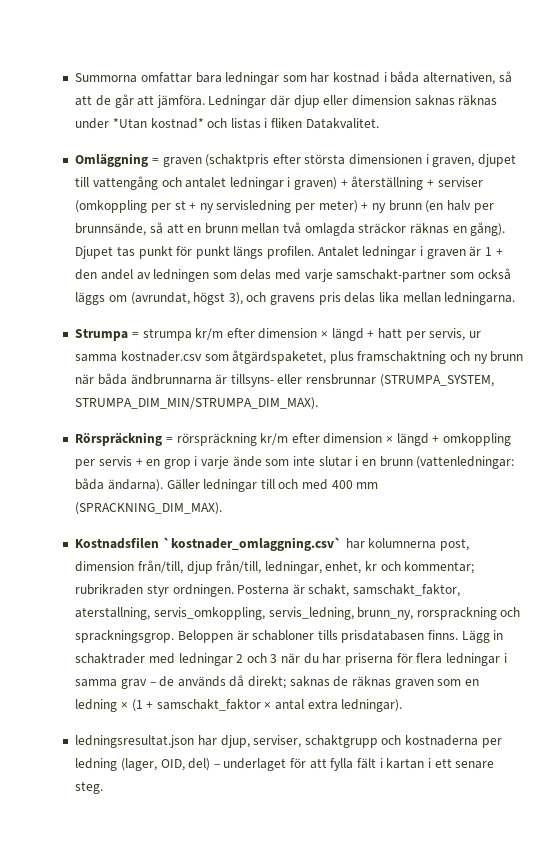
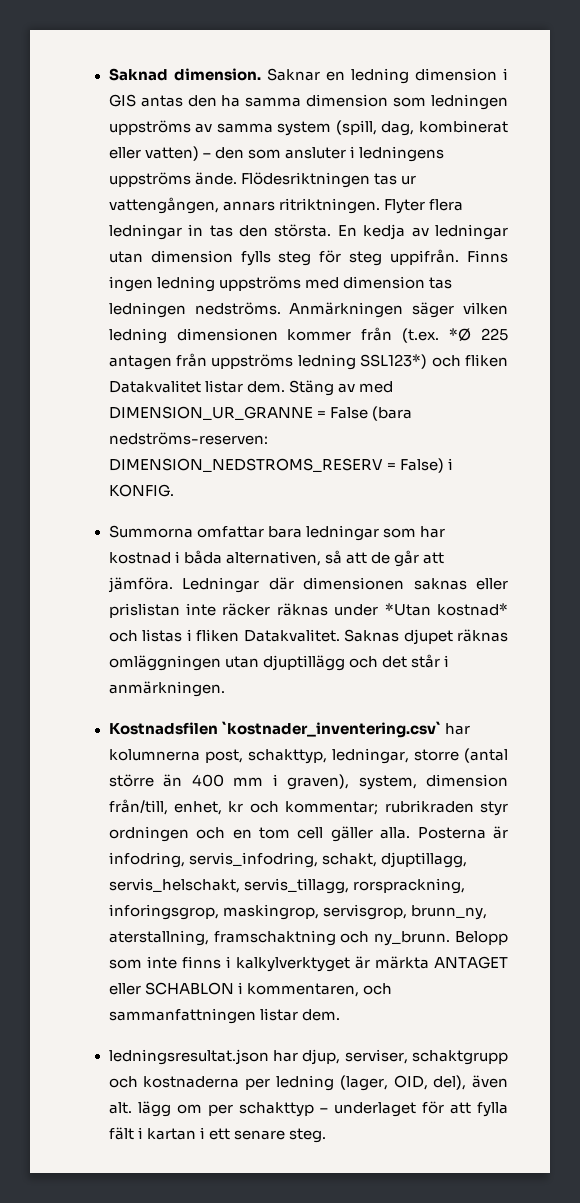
(75, 78) none -> [108,68,508,84] [108,94,508,110] [108,120,508,136] [108,146,445,162] [108,172,416,188] [108,197,463,214] [108,224,508,240] [108,249,508,266] [108,276,452,292] [108,302,509,318] [108,327,509,344] [108,353,509,370] [108,380,393,396] [108,406,412,421] [108,432,268,445] [108,458,453,473] [108,484,174,497] Saknad dimension. Saknar en ledning dimension i GIS antas den ha samma dimension som ledningen uppströms av samma system (spill, dag, kombinerat eller vatten) – den som ansluter i ledningens uppströms ände. Flödesriktningen tas ur vattengången, annars ritriktningen. Flyter flera ledningar in tas den största. En kedja av ledningar utan dimension fylls steg för steg uppifrån. Finns ingen ledning uppströms med dimension tas ledningen nedströms. Anmärkningen säger vilken ledning dimensionen kommer från (t.ex. *Ø 225 antagen från uppströms ledning SSL123*) och fliken Datakvalitet listar dem. Stäng av med DIMENSION_UR_GRANNE = False (bara nedströms-reserven: DIMENSION_NEDSTROMS_RESERV = False) i KONFIG. //
[293,95,455,108] djup eller dimension saknas -> [303,577,508,590] [108,603,271,618] dimensionen saknas eller prislistan inte räcker
[75,153,517,167] [75,176,483,190] [75,200,494,213] [75,222,506,236] [75,246,503,259] [75,268,511,282] [75,292,516,305] [75,328,482,341] [75,350,524,364] [75,373,494,387] [75,397,319,410] [75,432,512,446] [75,456,515,469] [75,478,379,492] [75,502,223,515] // Omläggning = graven (schaktpris efter största dimensionen i graven, djupet till vattengång och antalet ledningar i graven) + återställning + serviser (omkoppling per st + ny servisledning per meter) + ny brunn (en halv per brunnsände, så att en brunn mellan två omlagda sträckor räknas en gång). Djupet tas punkt för punkt längs profilen. Antalet ledningar i graven är 1 + den andel av ledningen som delas med varje samschakt-partner som också läggs om (avrundat, högst 3), och gravens pris delas lika mellan ledningarna. // Strumpa = strumpa kr/m efter dimension × längd + hatt per servis, ur samma kostnader.csv som åtgärdspaketet, plus framschaktning och ny brunn när båda ändbrunnarna är tillsyns- eller rensbrunnar (STRUMPA_SYSTEM, STRUMPA_DIM_MIN/STRUMPA_DIM_MAX). // Rörspräckning = rörspräckning kr/m efter dimension × längd + omkoppling per servis + en grop i varje ände som inte slutar i en brunn (vattenledningar: båda ändarna). Gäller ledningar till och med 400 mm (SPRACKNING_DIM_MAX). -> [344,629,509,645] [108,654,450,671] [108,681,225,697] Saknas djupet räknas omläggningen utan djuptillägg och det står i anmärkningen.
[162,537,342,551] `kostnader_omlaggning.csv` -> [221,721,441,738] `kostnader_inventering.csv`
[75,560,322,574] dimension från/till, djup från/till, ledningar, -> [247,748,509,764] [108,774,509,790] [108,799,168,815] schakttyp, ledningar, storre (antal större än 400 mm i graven), system, dimension från/till,
[172,584,461,597] [75,607,521,620] [75,630,504,643] [75,653,507,666] [75,675,480,689] [75,699,403,712] ordningen. Posterna är schakt, samschakt_faktor, aterstallning, servis_omkoppling, servis_ledning, brunn_ny, rorsprackning och sprackningsgrop. Beloppen är schabloner tills prisdatabasen finns. Lägg in schaktrader med ledningar 2 och 3 när du har priserna för flera ledningar i samma grav – de används då direkt; saknas de räknas graven som en ledning × (1 + samschakt_faktor × antal extra ledningar). -> [108,826,508,842] [108,852,467,868] [108,878,465,894] [108,904,487,920] [108,930,509,946] [108,956,509,972] [108,982,392,997] [108,1008,340,1024] ordningen och en tom cell gäller alla. Posterna är infodring, servis_infodring, schakt, djuptillagg, servis_helschakt, servis_tillagg, rorsprackning, inforingsgrop, maskingrop, servisgrop, brunn_ny, aterstallning, framschaktning och ny_brunn. Belopp som inte finns i kalkylverktyget är märkta ANTAGET eller SCHABLON i kommentaren, och sammanfattningen listar dem.
[188,758,211,771] del) -> [433,1075,509,1090] [108,1101,314,1117] del), även alt. lägg om per schakttyp

